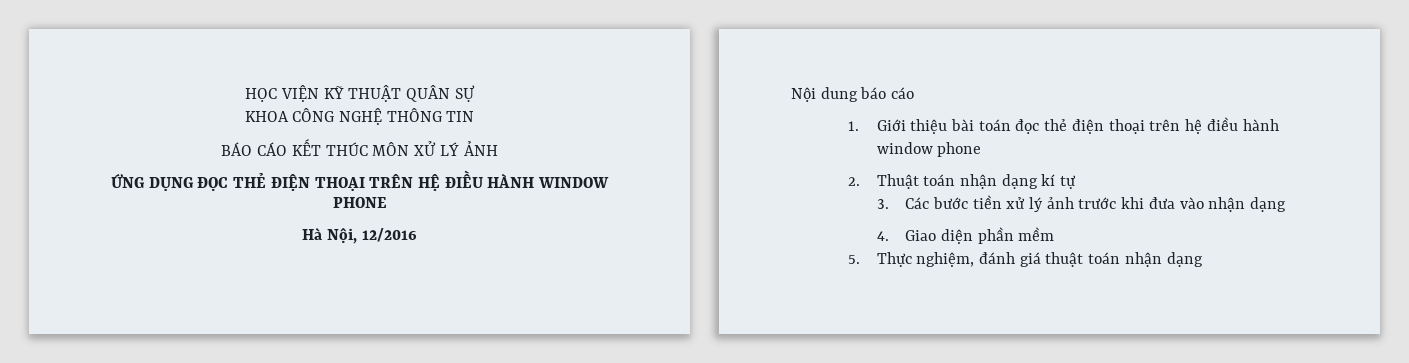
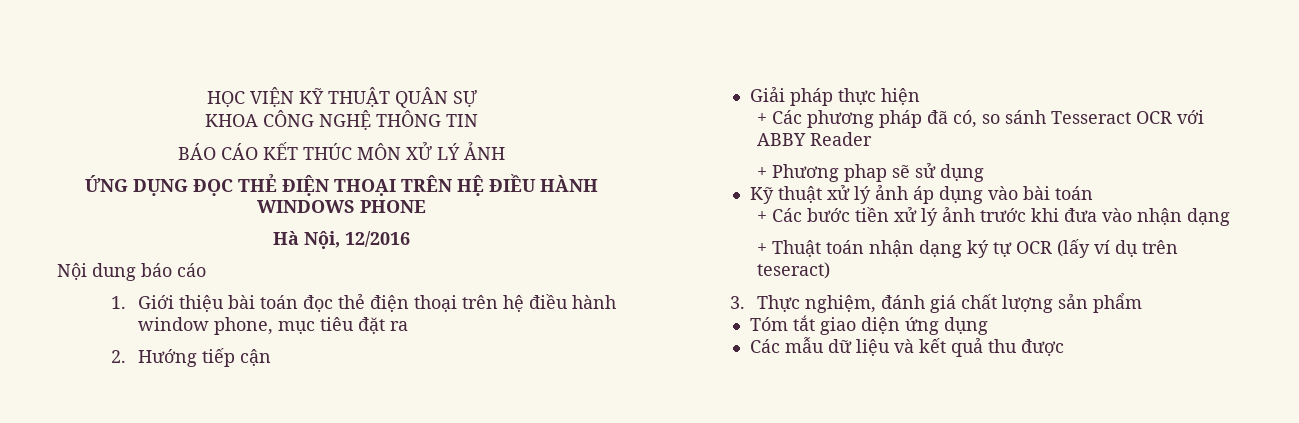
[538,177,610,188] WINDOW -> [257,200,355,213] WINDOWS
[937,142,982,157] [848,174,1077,189] [876,199,889,209] phone // 2. Thuật toán nhận dạng kí tự // 3. -> [213,317,408,335] [110,348,271,367] [749,87,920,106] [756,110,1204,128] [756,132,872,146] [756,163,984,182] [749,185,1093,204] [756,211,767,222] phone, mục tiêu đặt ra // 2. Hướng tiếp cận // Giải pháp thực hiện // + Các phương pháp đã có, so sánh Tesseract OCR với ABBY Reader // + Phương phap sẽ sử dụng // Kỹ thuật xử lý ảnh áp dụng vào bài toán // +
[876,227,1055,244] [848,252,1203,267] 4. Giao diện phần mềm // 5. Thực nghiệm, đánh giá thuật toán nhận dạng -> [756,239,1178,258] [756,262,830,279] [729,293,1142,313] [749,315,988,335] [749,337,1064,357] + Thuật toán nhận dạng ký tự OCR (lấy ví dụ trên teseract) // 3. Thực nghiệm, đánh giá chất lượng sản phẩm // Tóm tắt giao diện ứng dụng // Các mẫu dữ liệu và kết quả thu được

